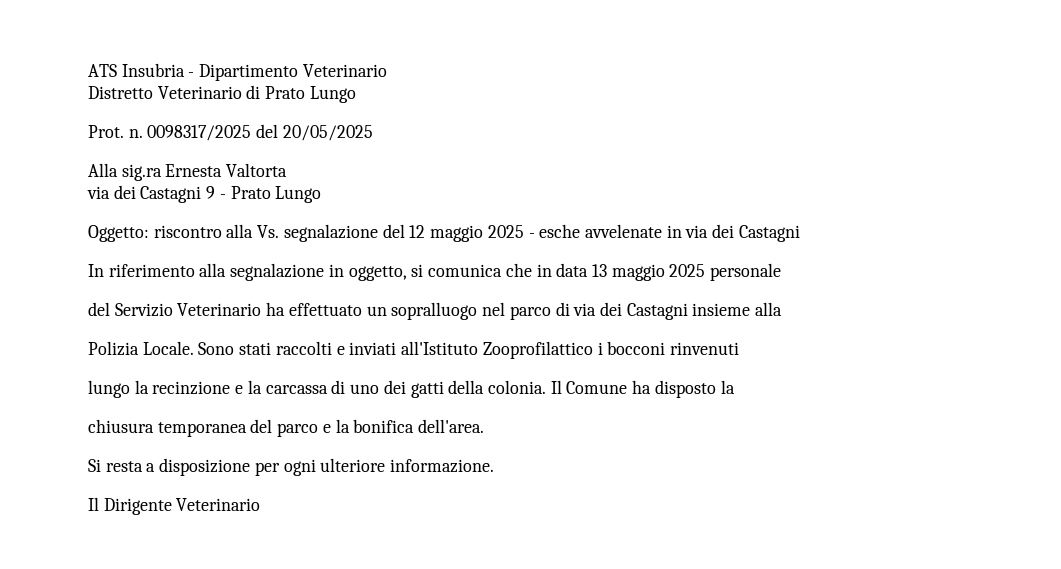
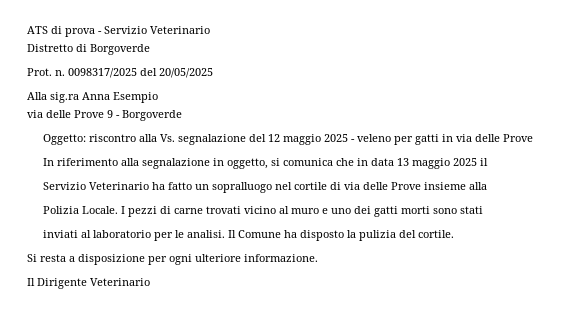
[121,63,387,81] [88,85,356,103] Insubria - Dipartimento Veterinario // Distretto Veterinario di Prato Lungo -> [51,26,210,37] [27,44,150,55] di prova - Servizio Veterinario // Distretto di Borgoverde
[165,163,288,177] [87,185,322,203] Ernesta Valtorta // via dei Castagni 9 - Prato Lungo -> [82,92,158,103] [27,110,182,121] Anna Esempio // via delle Prove 9 - Borgoverde
[539,224,800,242] esche avvelenate in via dei Castagni -> [356,134,533,145] veleno per gatti in via delle Prove
[710,263,782,281] [88,302,110,316] personale // del -> [479,158,488,166] il //
[288,303,362,316] effettuato -> [167,182,192,190] fatto
[509,306,551,320] parco -> [293,182,327,190] cortile
[599,302,688,320] dei Castagni -> [362,182,421,190] delle Prove
[198,341,739,359] [88,380,546,398] Sono stati raccolti e inviati all'Istituto Zooprofilattico i bocconi rinvenuti // lungo la recinzione e la carcassa di uno dei gatti della colonia. -> [120,206,483,217] [42,230,225,241] I pezzi di carne trovati vicino al muro e uno dei gatti morti sono stati // inviati al laboratorio per le analisi.
[88,419,485,437] // chiusura temporanea del parco e la bonifica dell'area. -> [358,230,454,241] pulizia del cortile.

